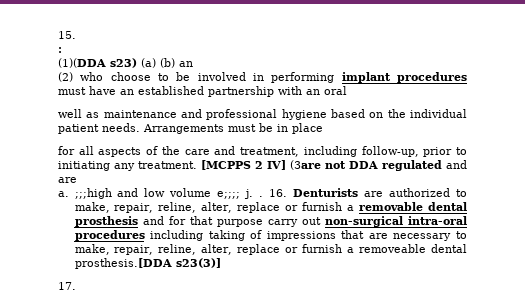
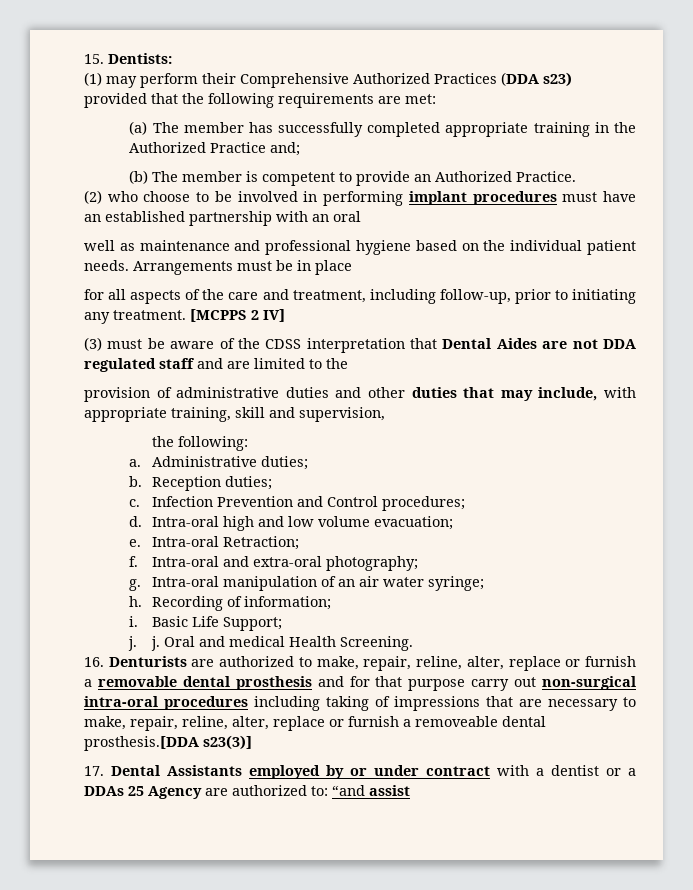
[58,47,62,53] [58,58,193,68] // : // (1)(DDA s23) (a) (b) an -> [108,53,172,64] [84,72,572,88] [84,93,436,108] [129,121,636,137] [129,142,301,156] [129,170,577,186] Dentists: // (1) may perform their Comprehensive Authorized Practices (DDA s23) provided that the following requirements are met: // (a) The member has successfully completed appropriate training in the Authorized Practice and; // (b) The member is competent to provide an Authorized Practice.
[290,160,321,170] (3are -> [84,337,568,353] // (3) must be aware of the CDSS interpretation that Dental Aides are
(442, 165) none -> [159,358,194,369] staff
[58,188,264,199] // a. ;;;high and low volume e;;;; j. . -> [254,358,348,369] [84,387,637,402] [84,407,385,422] [152,436,249,451] [129,456,309,470] [129,476,273,491] [129,496,466,511] [129,516,454,531] [129,536,300,550] [129,556,419,571] [129,576,485,591] [129,596,332,611] [129,616,283,631] [128,636,414,651] limited to the // provision of administrative duties and other duties that may include, with appropriate training, skill and supervision, // the following: // a. Administrative duties; // b. Reception duties; // c. Infection Prevention and Control procedures; // d. Intra-oral high and low volume evacuation; // e. Intra-oral Retraction; // f. Intra-oral and extra-oral photography; // g. Intra-oral manipulation of an air water syringe; // h. Recording of information; // i. Basic Life Support; // j. j. Oral and medical Health Screening. //
(76, 286) none -> [111,765,636,779] [84,785,410,799] Dental Assistants employed by or under contract with a dentist or a DDAs 25 Agency are authorized to: “and assist

